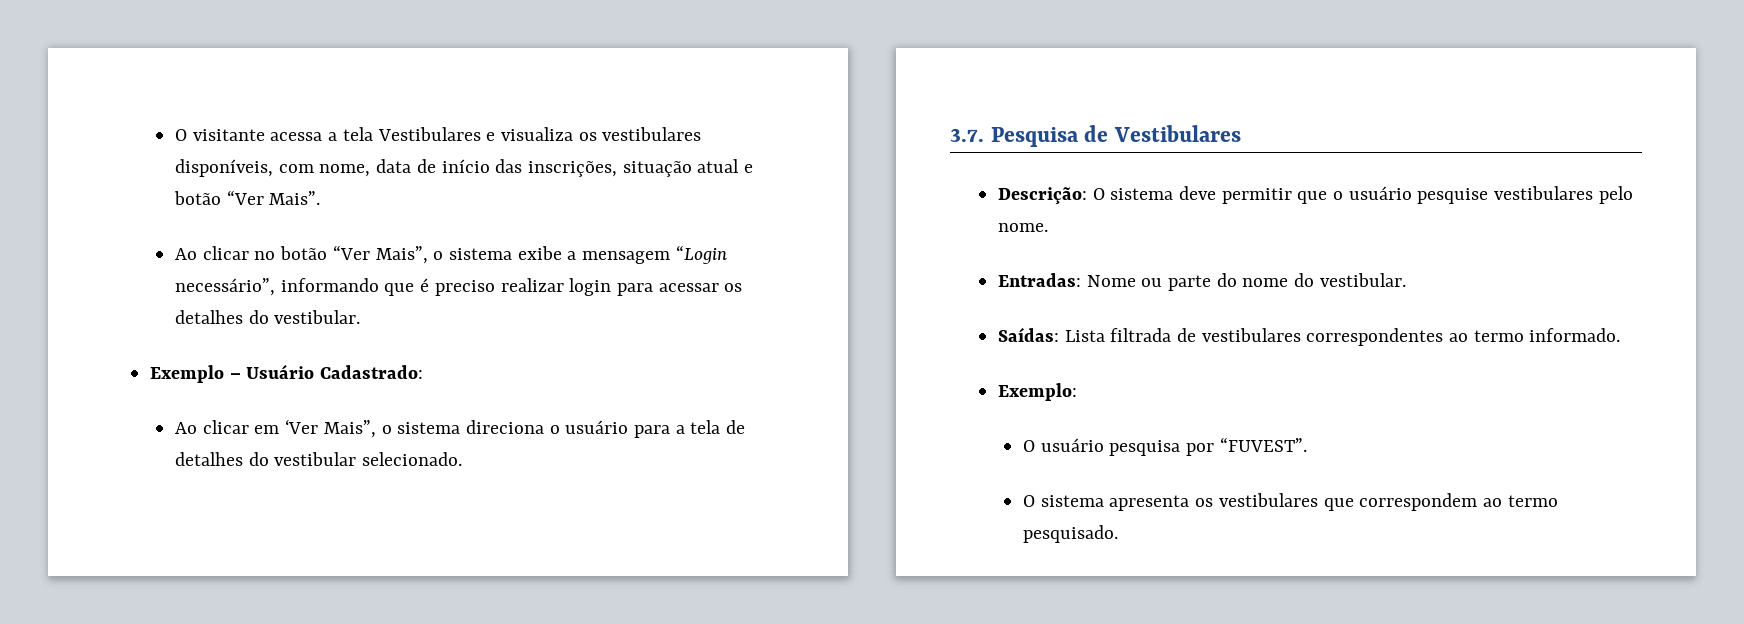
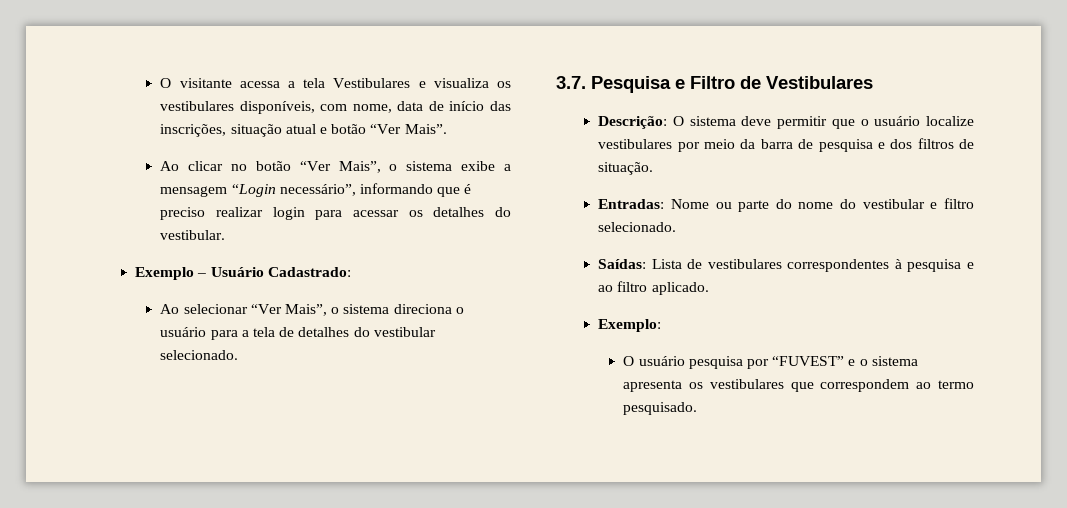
[202,419,319,434] clicar em ‘Ver -> [183,304,282,314] selecionar “Ver
(1079, 137) none -> [675,76,735,89] e Filtro
[1417,186,1633,204] [998,223,1049,232] pesquise vestibulares pelo nome. -> [926,116,974,126] [598,138,974,152] [598,162,654,175] localize vestibulares por meio da barra de pesquisa e dos filtros de situação.
[1319,273,1406,287] vestibular. -> [862,198,974,209] [598,222,677,232] vestibular e filtro selecionado.
[1110,328,1172,342] filtrada -> (682, 264) none
[1449,328,1621,342] ao termo informado. -> [894,259,974,272] [598,281,709,295] à pesquisa e ao filtro aplicado.
[1219,437,1307,452] [1023,495,1036,507] “FUVEST”. // O -> [772,356,868,366] “FUVEST” e o

